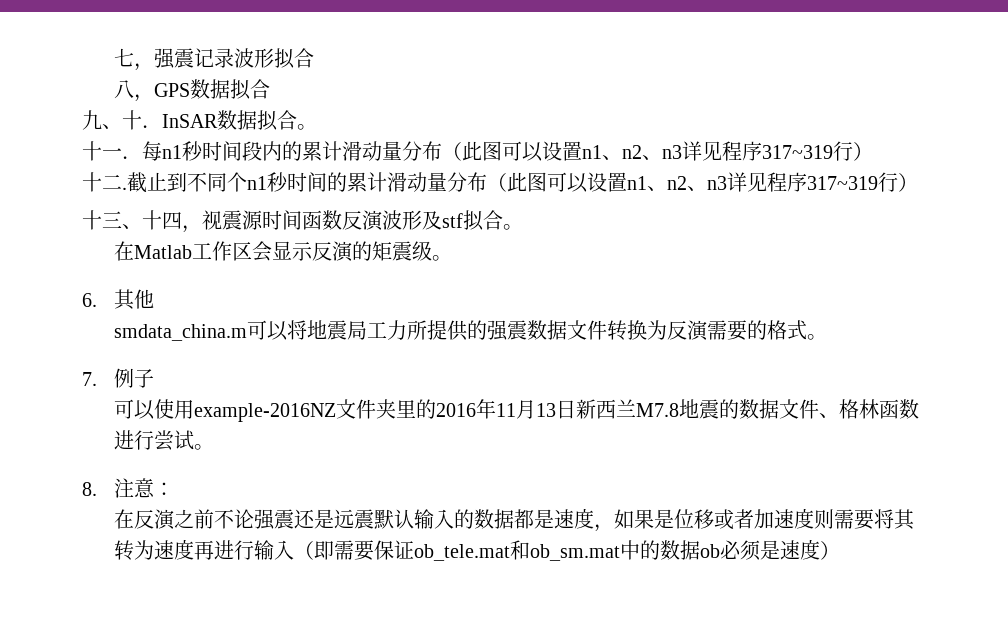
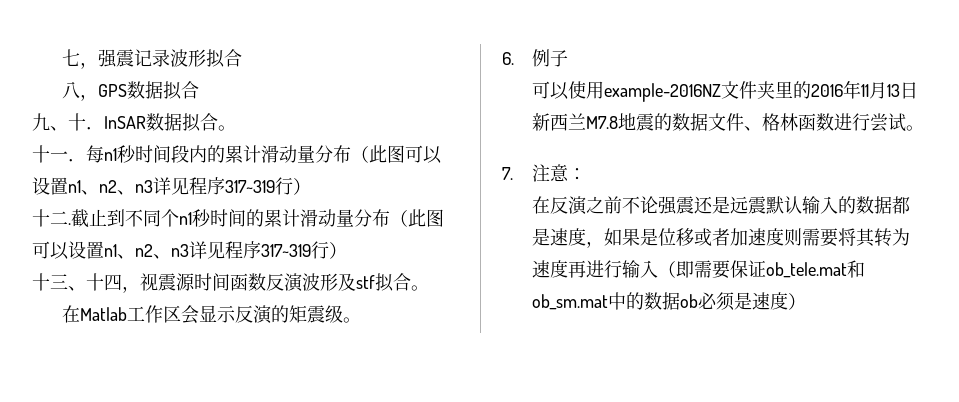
[114,289,155,310] [114,320,828,341] [82,372,97,386] 其他 // smdata_china.m可以将地震局工力所提供的强震数据文件转换为反演需要的格式。 // 7. -> (514, 58) none
[82,482,97,496] 8. -> [502,167,513,180] 7.

